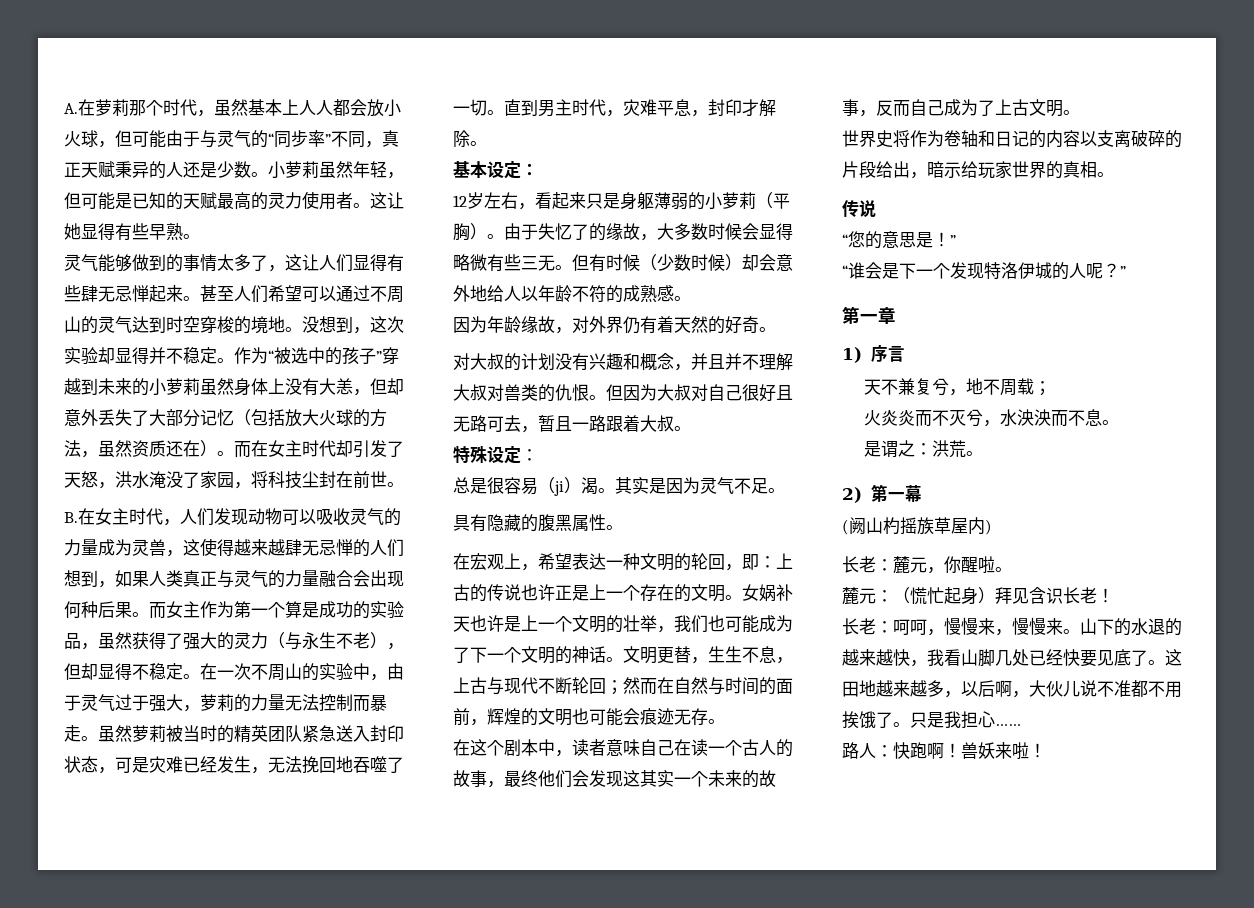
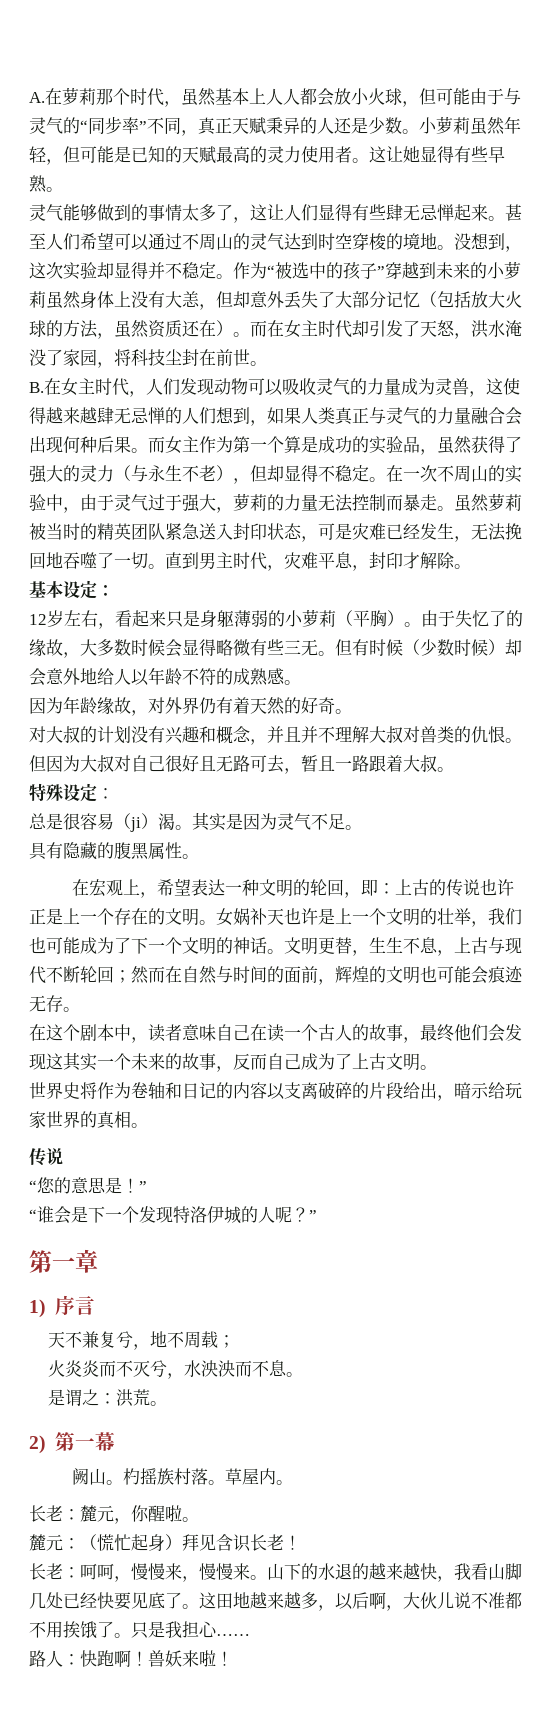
[842,517,992,535] (阙山杓摇族草屋内) -> [71,1468,293,1485] 阙山。杓摇族村落。草屋内。

